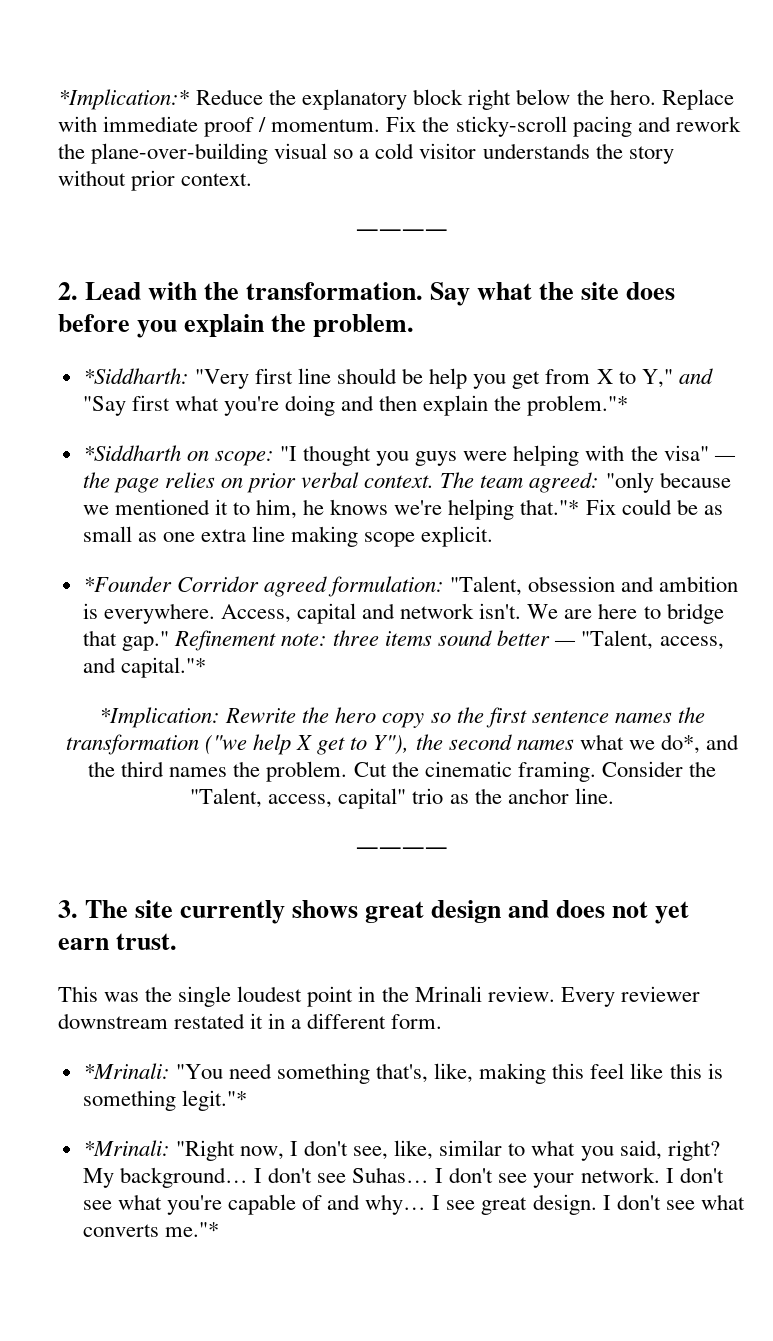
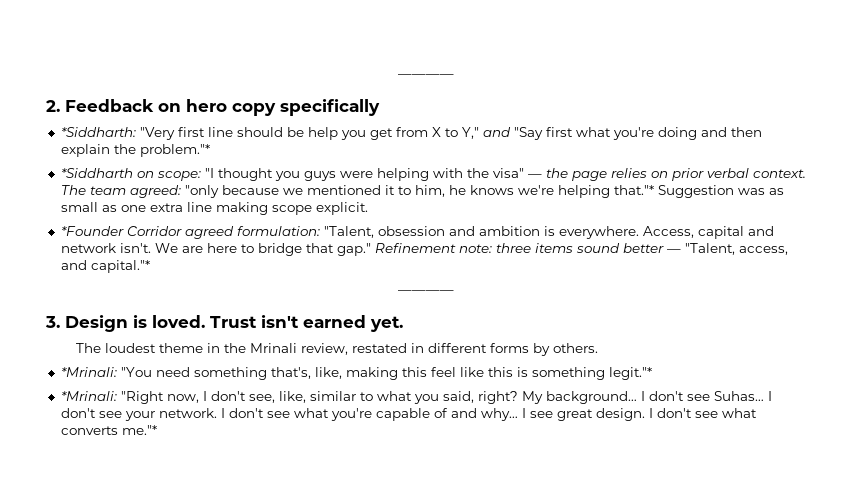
[58,89,734,110] [58,116,741,137] [58,143,674,164] [58,170,253,191] [356,229,448,236] [58,282,676,306] [58,314,415,338] *Implication:* Reduce the explanatory block right below the hero. Replace with immediate proof / momentum. Fix the sticky-scroll pacing and rework the plane-over-building visual so a cold visitor understands the story without prior context. // ―――― // 2. Lead with the transformation. Say what the site does before you explain the problem. -> [398,74,454,78] [46,99,380,116] ―――― // 2. Feedback on hero copy specifically
[585,499,698,515] Fix could be -> [657,185,765,198] Suggestion was
[99,707,705,728] [66,734,739,755] [88,761,716,782] [190,788,614,809] [356,847,448,854] [58,900,690,924] [58,933,178,950] [58,986,700,1007] [58,1013,443,1029] *Implication: Rewrite the hero copy so the first sentence names the transformation ("we help X get to Y"), the second names what we do*, and the third names the problem. Cut the cinematic framing. Consider the "Talent, access, capital" trio as the anchor line. // ―――― // 3. The site currently shows great design and does not yet earn trust. // This was the single loudest point in the Mrinali review. Every reviewer downstream restated it in a different form. -> [398,290,454,294] [45,315,403,332] [76,343,599,356] ―――― // 3. Design is loved. Trust isn't earned yet. // The loudest theme in the Mrinali review, restated in different forms by others.

